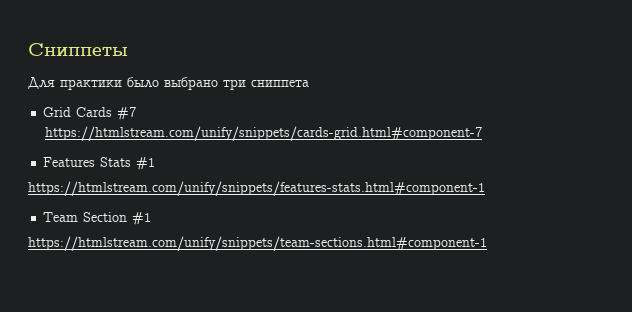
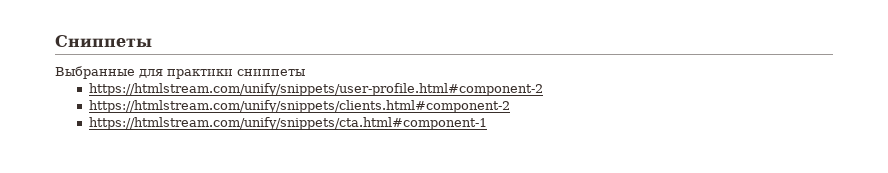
[28,77,309,90] [43,107,137,120] [45,126,483,141] [43,157,156,170] [28,181,485,196] [43,212,152,225] [28,236,487,251] Для практики было выбрано три сниппета // Grid Cards #7 // https://htmlstream.com/unify/snippets/cards-grid.html#component-7 // Features Stats #1 // https://htmlstream.com/unify/snippets/features-stats.html#component-1 // Team Section #1 // https://htmlstream.com/unify/snippets/team-sections.html#component-1 -> [55,66,305,79] [89,83,544,96] [89,100,511,113] [89,117,488,130] Выбранные для практики сниппеты // https://htmlstream.com/unify/snippets/user-profile.html#component-2 // https://htmlstream.com/unify/snippets/clients.html#component-2 // https://htmlstream.com/unify/snippets/cta.html#component-1

